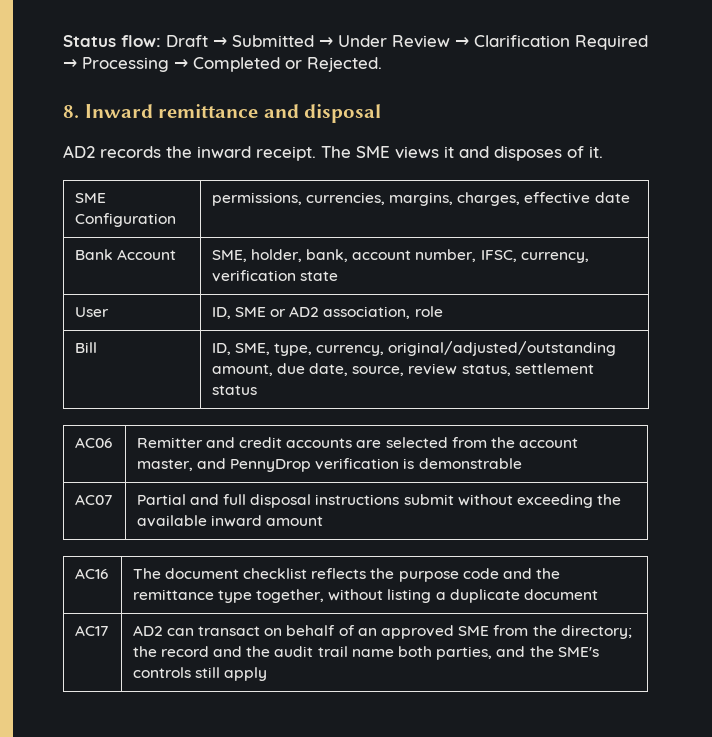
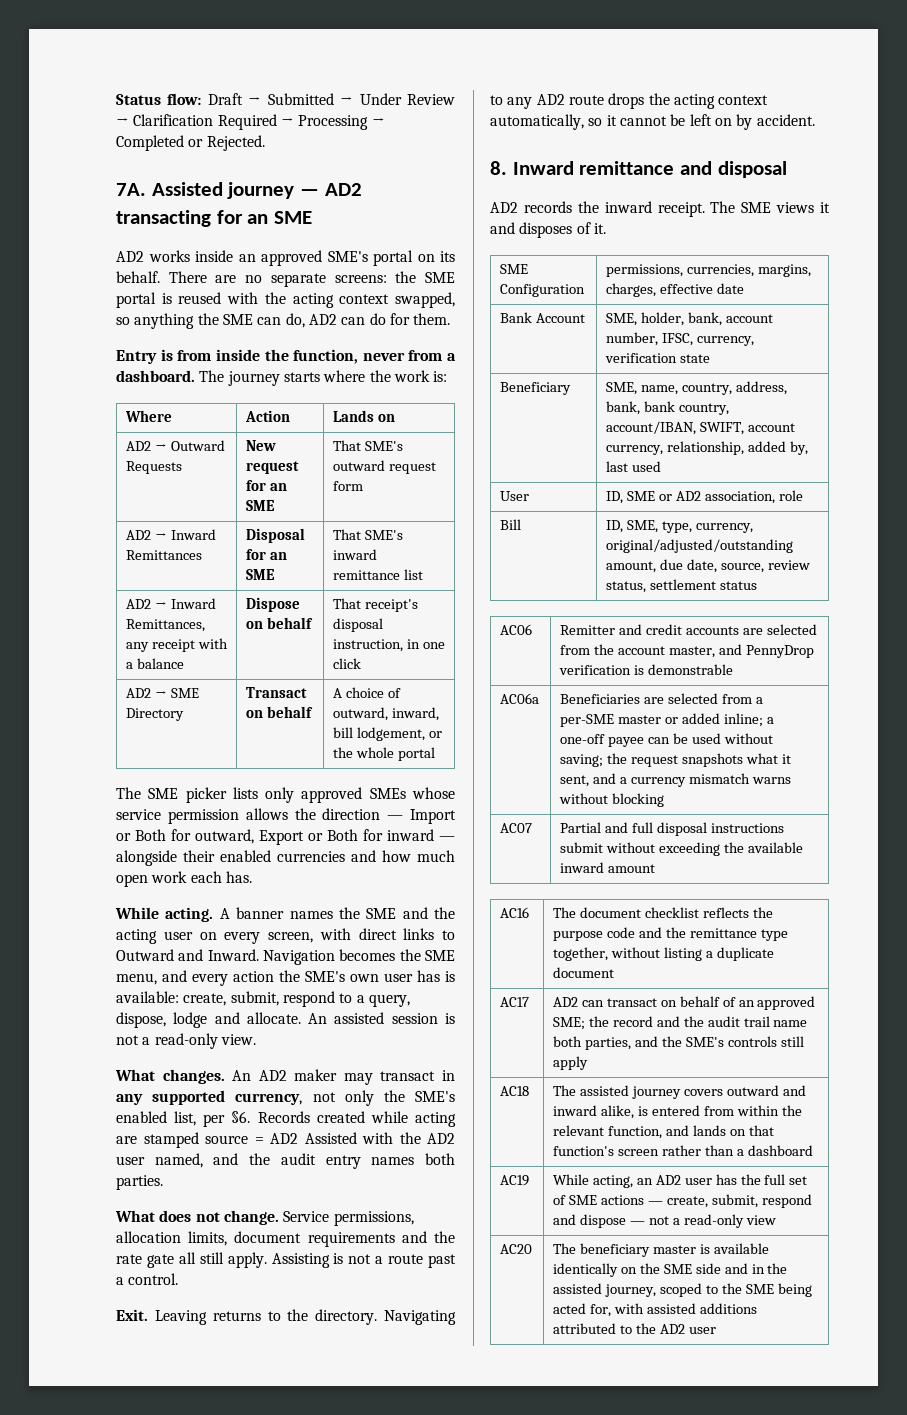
(382, 64) none -> [116,182,362,199] [116,210,313,227] [116,250,455,266] [116,271,455,287] [116,292,456,308] [116,313,451,329] [116,349,456,364] [116,370,448,386] [125,410,173,422] [245,410,291,422] [333,410,395,422] [126,440,225,451] [126,461,183,474] [246,440,277,451] [246,461,300,474] [246,480,287,491] [246,500,276,511] [333,440,403,451] [333,460,436,474] [333,481,364,491] [126,529,216,540] [126,550,203,560] [246,528,306,543] [246,549,287,560] [246,569,276,580] [333,529,403,540] [333,549,378,560] [333,569,423,580] [126,598,216,609] [126,619,206,632] [126,638,228,652] [126,658,184,669] [246,597,301,612] [246,617,313,629] [333,598,418,612] [333,618,384,632] [333,639,445,652] [333,658,362,669] [126,688,199,698] [126,708,185,721] [246,687,308,698] [246,706,313,718] [333,687,401,698] [333,707,439,721] [333,727,442,741] [333,747,435,761] [116,787,455,803] [116,808,456,824] [116,829,455,845] [116,850,455,866] [116,871,252,887] [115,907,455,922] [116,928,455,944] [116,949,455,965] [116,970,455,986] [116,991,410,1007] [116,1012,455,1028] [116,1033,256,1049] [115,1069,455,1085] [116,1090,456,1106] [116,1111,456,1127] [116,1132,455,1148] [116,1153,456,1169] [116,1175,163,1190] [115,1210,414,1226] [116,1231,455,1247] [116,1252,456,1268] [116,1273,179,1285] [116,1309,457,1325] [490,93,769,109] [490,114,815,130] // 7A. Assisted journey — AD2 transacting for an SME // AD2 works inside an approved SME's portal on its behalf. There are no separate screens: the SME portal is reused with the acting context swapped, so anything the SME can do, AD2 can do for them. // Entry is from inside the function, never from a dashboard. The journey starts where the work is: // Where | Action | Lands on // AD2 → Outward Requests | New request for an SME | That SME's outward request form // AD2 → Inward Remittances | Disposal for an SME | That SME's inward remittance list // AD2 → Inward Remittances, any receipt with a balance | Dispose on behalf | That receipt's disposal instruction, in one click // AD2 → SME Directory | Transact on behalf | A choice of outward, inward, bill lodgement, or the whole portal // The SME picker lists only approved SMEs whose service permission allows the direction — Import or Both for outward, Export or Both for inward — alongside their enabled currencies and how much open work each has. // While acting. A banner names the SME and the acting user on every screen, with direct links to Outward and Inward. Navigation becomes the SME menu, and every action the SME's own user has is available: create, submit, respond to a query, dispose, lodge and allocate. An assisted session is not a read-only view. // What changes. An AD2 maker may transact in any supported currency, not only the SME's enabled list, per §6. Records created while acting are stamped source = AD2 Assisted with the AD2 user named, and the audit entry names both parties. // What does not change. Service permissions, allocation limits, document requirements and the rate gate all still apply. Assisting is not a route past a control. // Exit. Leaving returns to the directory. Navigating to any AD2 route drops the acting context automatically, so it cannot be left on by accident.
(338, 276) none -> [500,382,572,395] [606,381,787,395] [606,401,729,415] [606,421,795,435] [606,441,808,455] [606,461,661,472] // Beneficiary | SME, name, country, address, bank, bank country, account/IBAN, SWIFT, account currency, relationship, added by, last used
(522, 463) none -> [500,693,540,704] [560,693,763,704] [560,713,774,727] [560,733,773,747] [560,753,791,767] [560,773,791,787] [559,793,664,807] // AC06a | Beneficiaries are selected from a per-SME master or added inline; a one-off payee can be used without saving; the request snapshots what it sent, and a currency mismatch warns without blocking
[458,625,632,639] SME from the directory; -> [553,1017,586,1030] SME;
(268, 674) none -> [500,1086,530,1096] [553,1085,806,1099] [553,1105,802,1119] [553,1125,774,1139] [553,1145,813,1156] [500,1175,530,1186] [553,1174,808,1188] [553,1194,812,1208] [553,1214,776,1228] [500,1244,533,1254] [553,1243,769,1257] [553,1263,788,1277] [553,1283,812,1297] [553,1303,757,1317] [553,1323,716,1334] // AC18 | The assisted journey covers outward and inward alike, is entered from within the relevant function, and lands on that function's screen rather than a dashboard // AC19 | While acting, an AD2 user has the full set of SME actions — create, submit, respond and dispose — not a read-only view // AC20 | The beneficiary master is available identically on the SME side and in the assisted journey, scoped to the SME being acted for, with assisted additions attributed to the AD2 user

